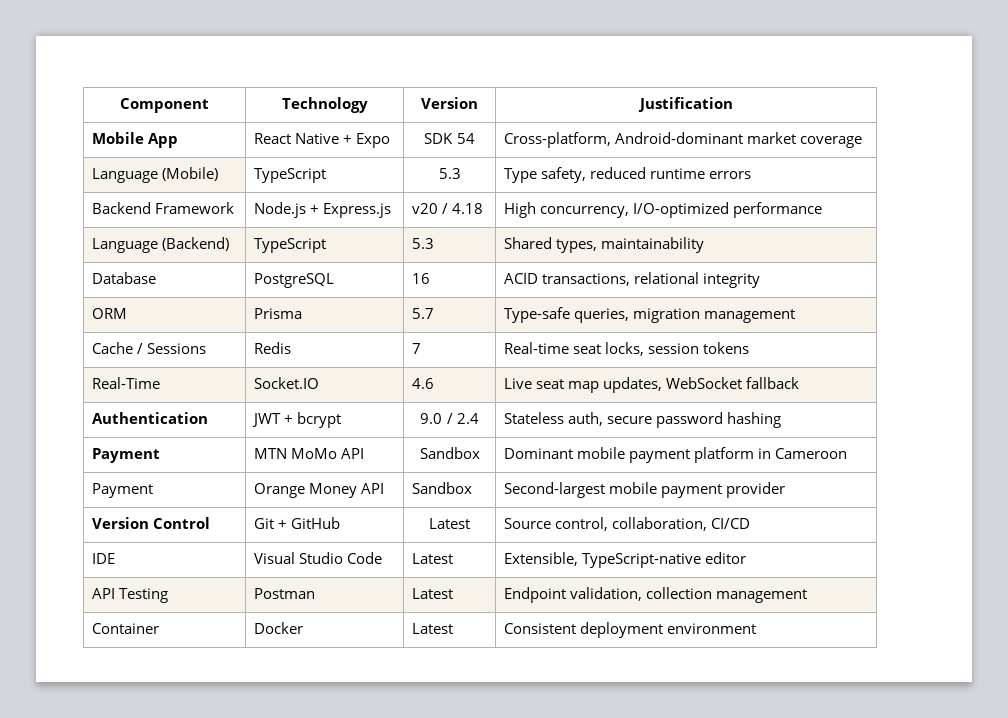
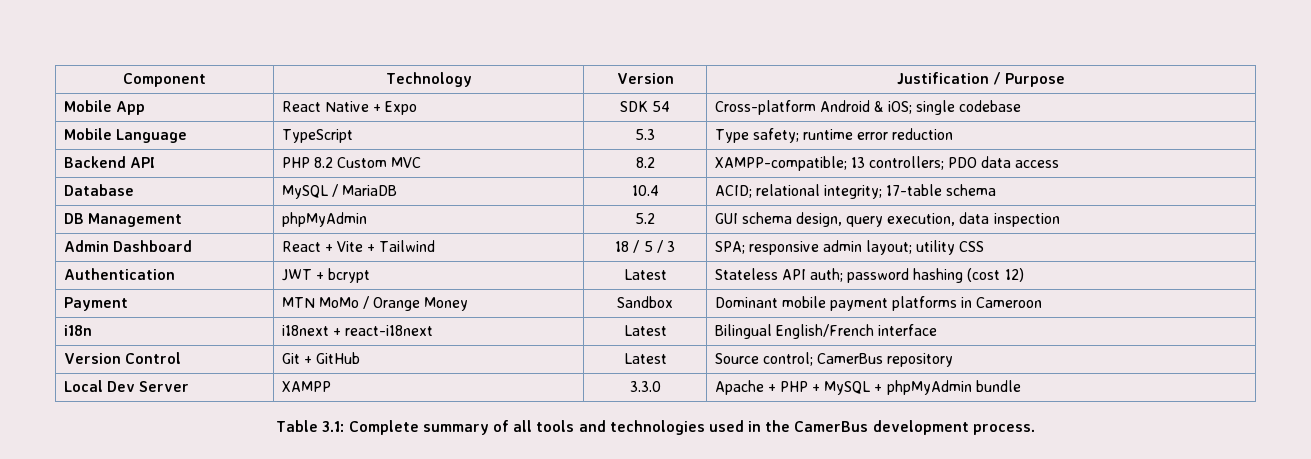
(733, 104) none -> [993,72,1066,87] / Purpose
[503,132,863,148] [91,167,218,183] Cross-platform, Android-dominant market coverage // Language (Mobile) -> [714,100,1022,115] [63,128,187,143] Cross-platform Android & iOS; single codebase // Mobile Language
[540,167,752,183] [91,202,234,214] [253,202,391,218] [411,203,483,214] [503,202,823,218] [91,237,229,253] [253,238,326,253] [411,238,434,249] [503,237,704,253] [91,272,156,284] [253,273,334,288] [411,273,430,284] [503,272,761,288] [91,308,127,319] [253,308,302,319] [411,308,434,319] [503,307,796,323] [91,342,206,354] [253,342,291,354] [411,343,421,354] [503,342,750,356] [91,377,160,389] [253,377,319,389] [411,378,434,389] [503,377,800,393] safety, reduced runtime errors // Backend Framework | Node.js + Express.js | v20 / 4.18 | High concurrency, I/O-optimized performance // Language (Backend) | TypeScript | 5.3 | Shared types, maintainability // Database | PostgreSQL | 16 | ACID transactions, relational integrity // ORM | Prisma | 5.7 | Type-safe queries, migration management // Cache / Sessions | Redis | 7 | Real-time seat locks, session tokens // Real-Time | Socket.IO | 4.6 | Live seat map updates, WebSocket fallback -> [752,128,954,143] [63,156,155,168] [281,157,422,168] [635,157,655,168] [714,156,1060,171] [63,184,134,196] [281,184,397,199] [631,185,659,196] [714,184,997,199] [63,213,182,227] [281,212,367,227] [635,213,655,224] [714,212,1060,227] [63,240,192,252] [281,240,436,252] [615,240,675,253] [714,240,985,255] safety; runtime error reduction // Backend API | PHP 8.2 Custom MVC | 8.2 | XAMPP-compatible; 13 controllers; PDO data access // Database | MySQL / MariaDB | 10.4 | ACID; relational integrity; 17-table schema // DB Management | phpMyAdmin | 5.2 | GUI schema design, query execution, data inspection // Admin Dashboard | React + Vite + Tailwind | 18 / 5 / 3 | SPA; responsive admin layout; utility CSS
[420,413,479,424] 9.0 / 2.4 -> [623,269,667,280] Latest
[567,412,652,426] auth, secure -> [781,268,843,282] API auth;
(782, 420) none -> [967,268,1024,282] (cost 12)
[340,448,364,459] API -> [362,296,469,311] / Orange Money
[694,447,755,463] platform -> [892,296,958,311] platforms
[91,483,153,498] [253,483,384,498] [411,482,472,494] [503,482,786,498] Payment | Orange Money API | Sandbox | Second-largest mobile payment provider -> [63,325,92,336] [281,325,433,336] [623,325,667,336] [714,324,937,339] i18n | i18next + react-i18next | Latest | Bilingual English/French interface
[554,517,751,531] [91,553,115,564] [253,552,382,564] [411,553,453,564] [503,552,746,568] [91,588,168,603] [253,588,315,599] [411,588,453,599] [503,587,808,603] [91,623,159,634] [253,622,303,634] [411,623,453,634] [503,622,756,638] control, collaboration, CI/CD // IDE | Visual Studio Code | Latest | Extensible, TypeScript-native editor // API Testing | Postman | Latest | Endpoint validation, collection management // Container | Docker | Latest | Consistent deployment environment -> [762,352,954,367] [63,380,189,392] [281,381,331,392] [629,381,661,392] [714,380,1021,395] [276,420,1035,435] control; CamerBus repository // Local Dev Server | XAMPP | 3.3.0 | Apache + PHP + MySQL + phpMyAdmin bundle // Table 3.1: Complete summary of all tools and technologies used in the CamerBus development process.

